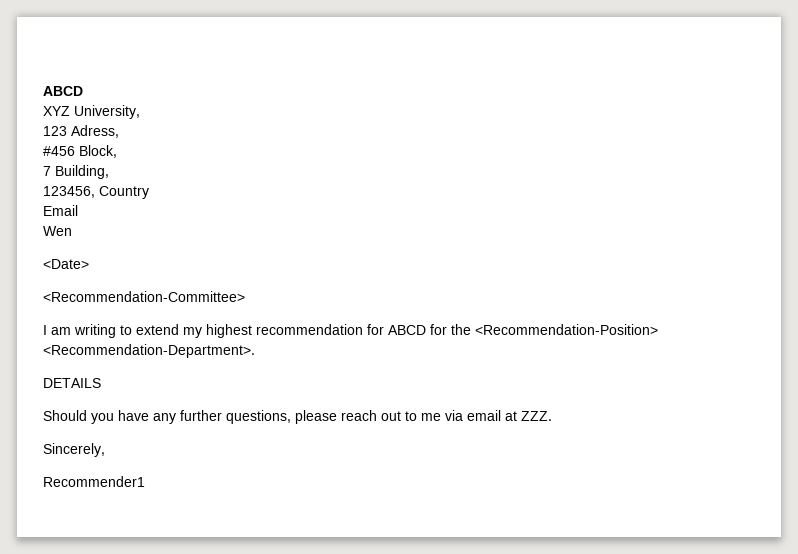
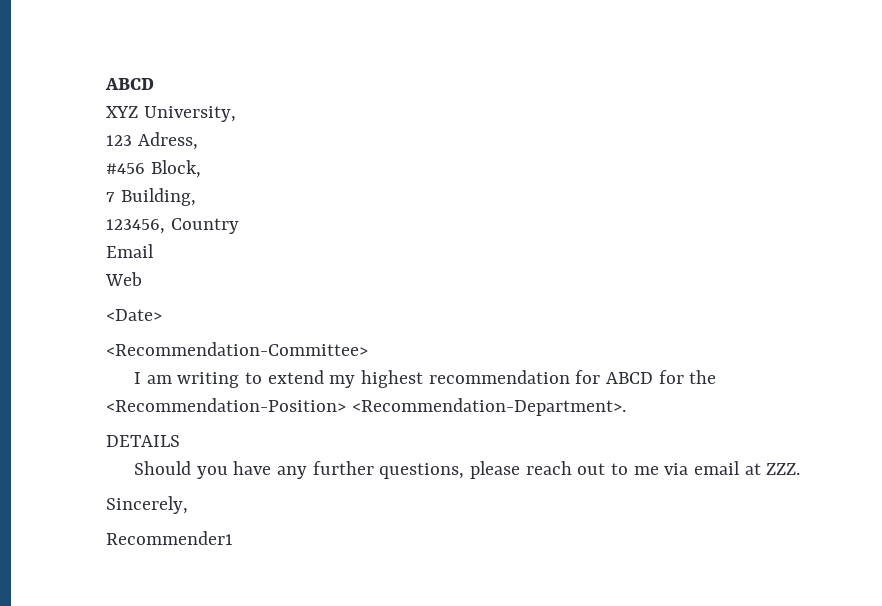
[43,226,72,236] Wen -> [105,272,142,286] Web

